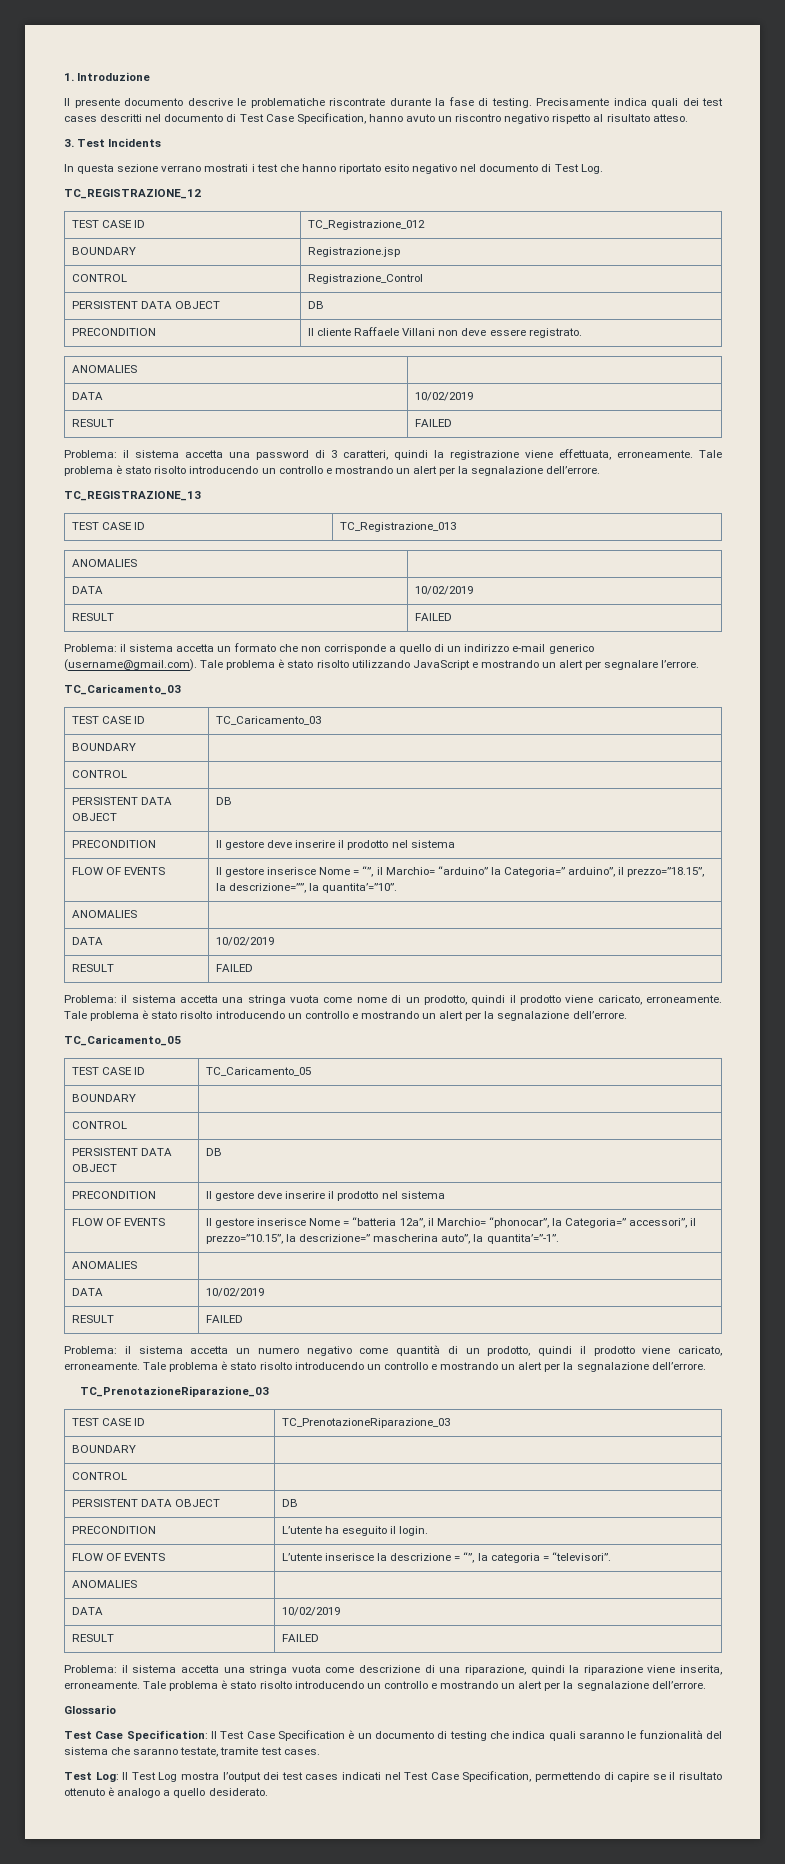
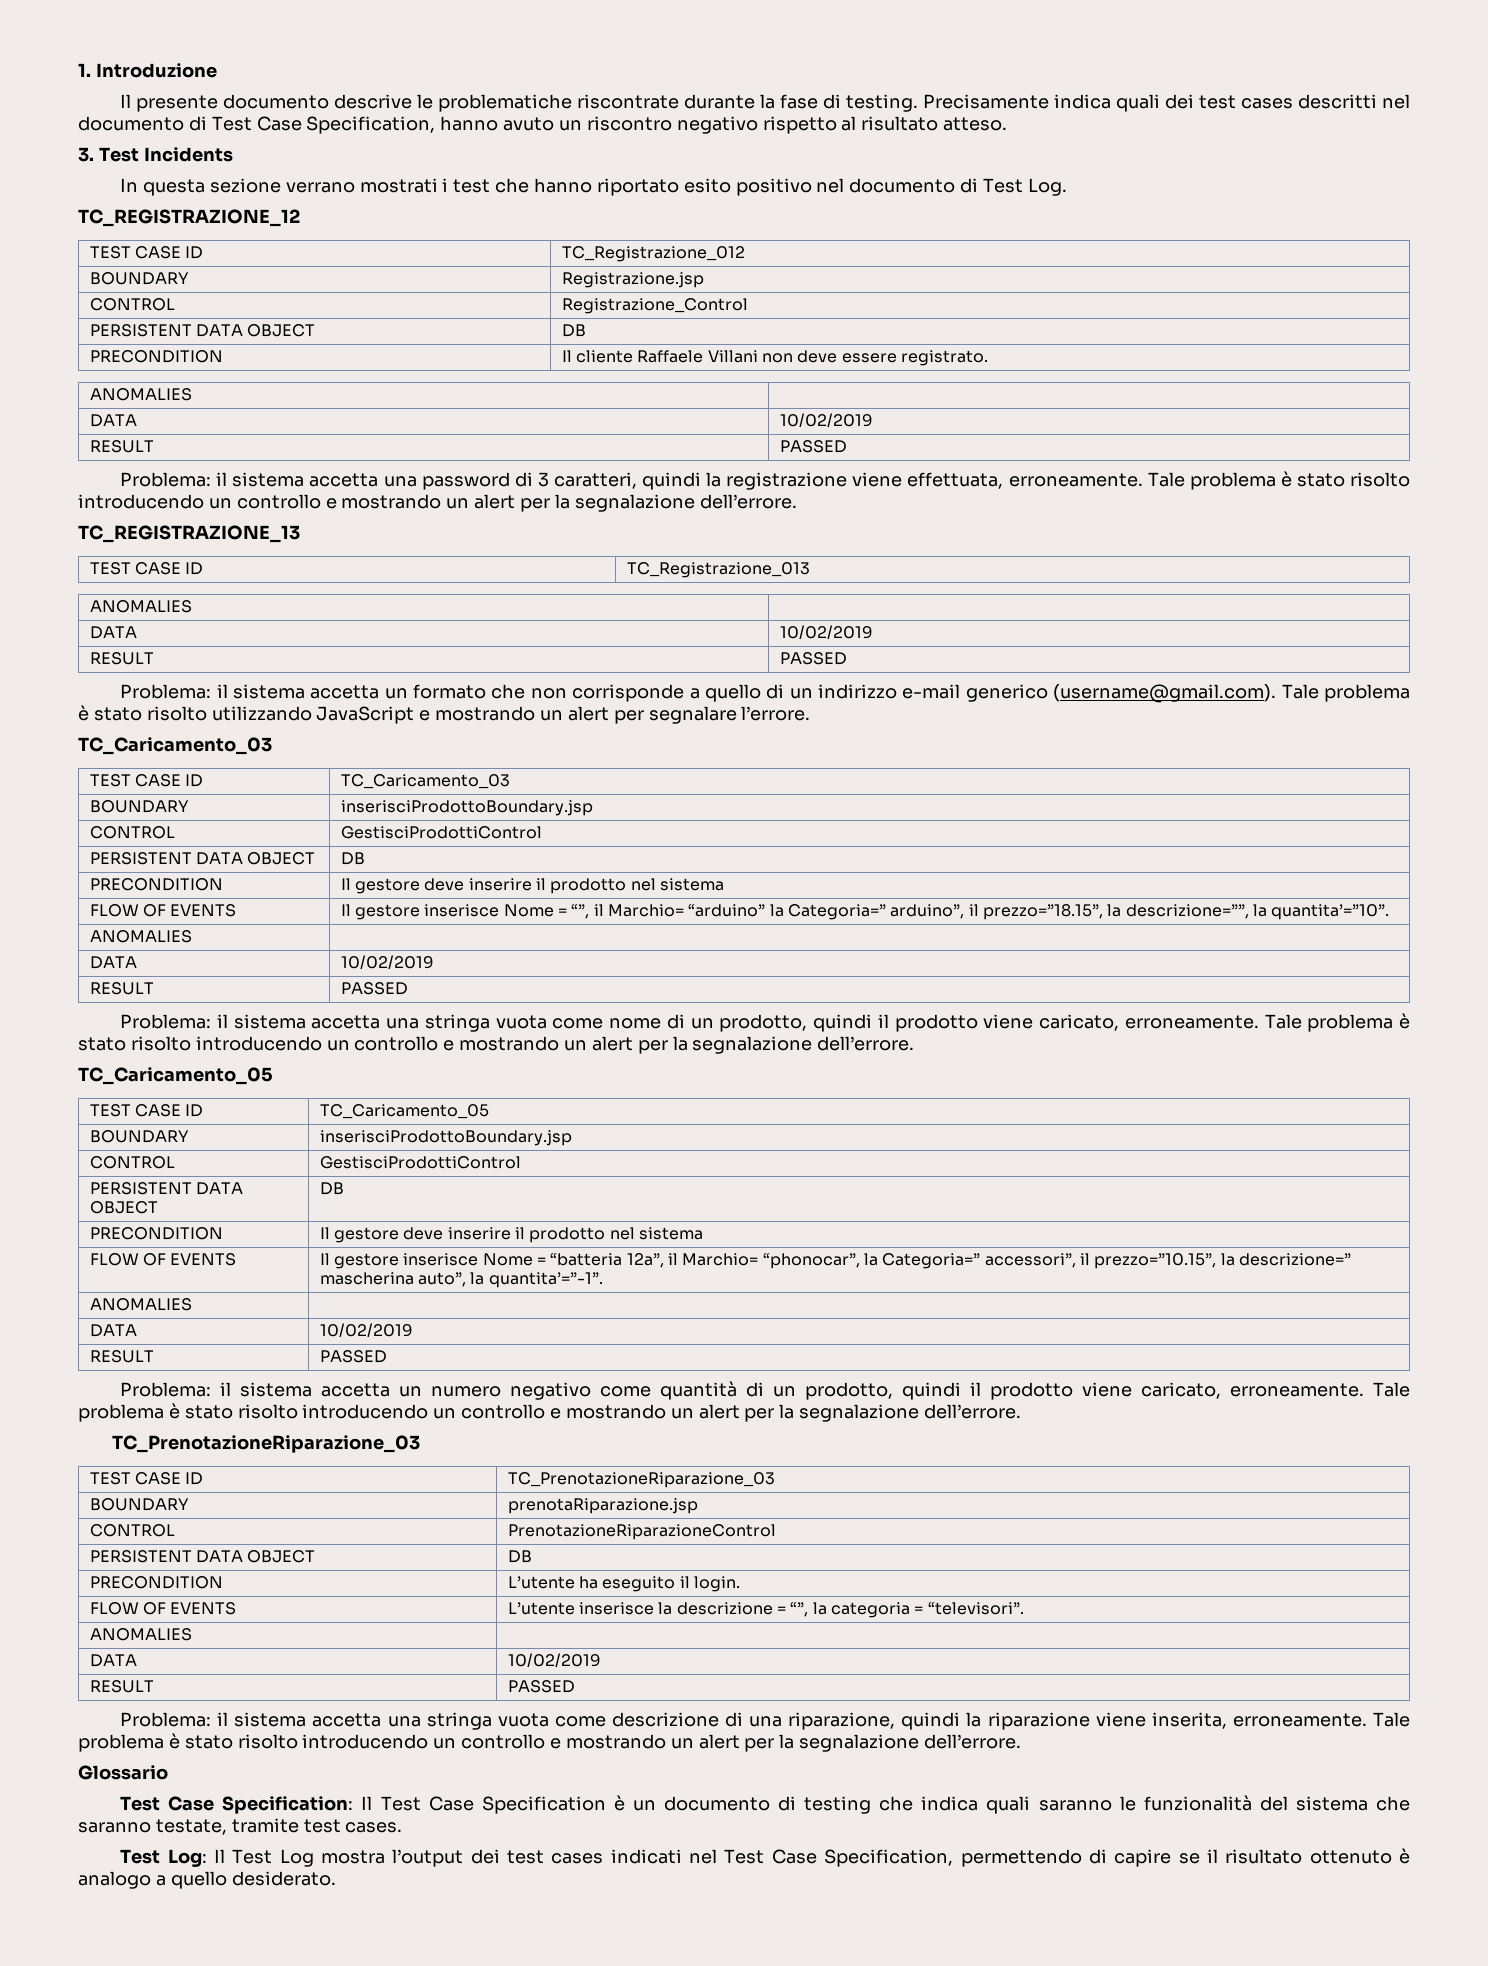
[412,164,458,174] negativo -> [735,178,812,196] positivo
[414,419,452,427] FAILED -> [779,440,847,453] PASSED
[414,613,452,621] FAILED -> [779,652,847,665] PASSED
[71,770,127,778] // CONTROL | -> [340,800,593,816] [89,826,175,839] [340,826,542,839] inserisciProdottoBoundary.jsp // CONTROL | GestisciProdottiControl
[215,964,253,972] FAILED -> [340,982,408,995] PASSED
[71,1121,127,1129] // CONTROL | -> [319,1130,572,1146] [89,1156,175,1169] [319,1156,521,1169] inserisciProdottoBoundary.jsp // CONTROL | GestisciProdottiControl
[205,1315,243,1323] FAILED -> [319,1350,387,1363] PASSED
[71,1472,127,1480] // CONTROL | -> [507,1498,698,1514] [89,1524,175,1537] [507,1524,776,1540] prenotaRiparazione.jsp // CONTROL | PrenotazioneRiparazioneControl
[281,1634,319,1642] FAILED -> [507,1680,575,1693] PASSED

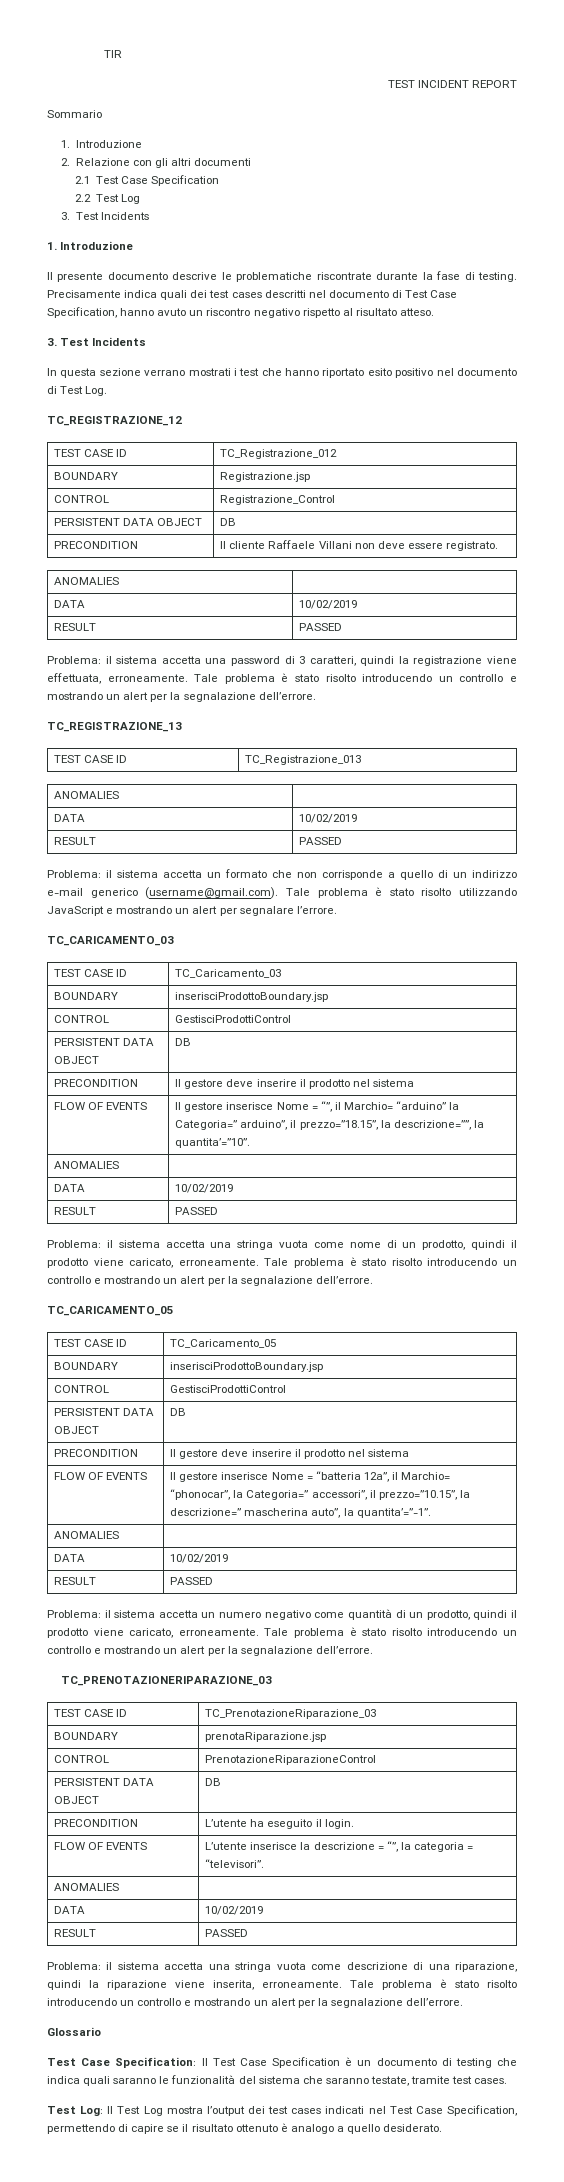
(78, 70) none -> [103,50,122,58] [387,80,517,88] [47,110,102,118] [61,140,142,148] [61,158,252,168] [75,175,220,186] [75,194,141,204] [61,212,150,220] TIR // TEST INCIDENT REPORT // Sommario // 1. Introduzione // 2. Relazione con gli altri documenti // 2.1 Test Case Specification // 2.2 Test Log // 3. Test Incidents //
[78,737,272,755] TC_Caricamento_03 -> [47,936,174,946] TC_CARICAMENTO_03
[78,1067,273,1085] TC_Caricamento_05 -> [47,1306,174,1316] TC_CARICAMENTO_05
[111,1435,420,1453] TC_PrenotazioneRiparazione_03 -> [61,1676,273,1686] TC_PRENOTAZIONERIPARAZIONE_03

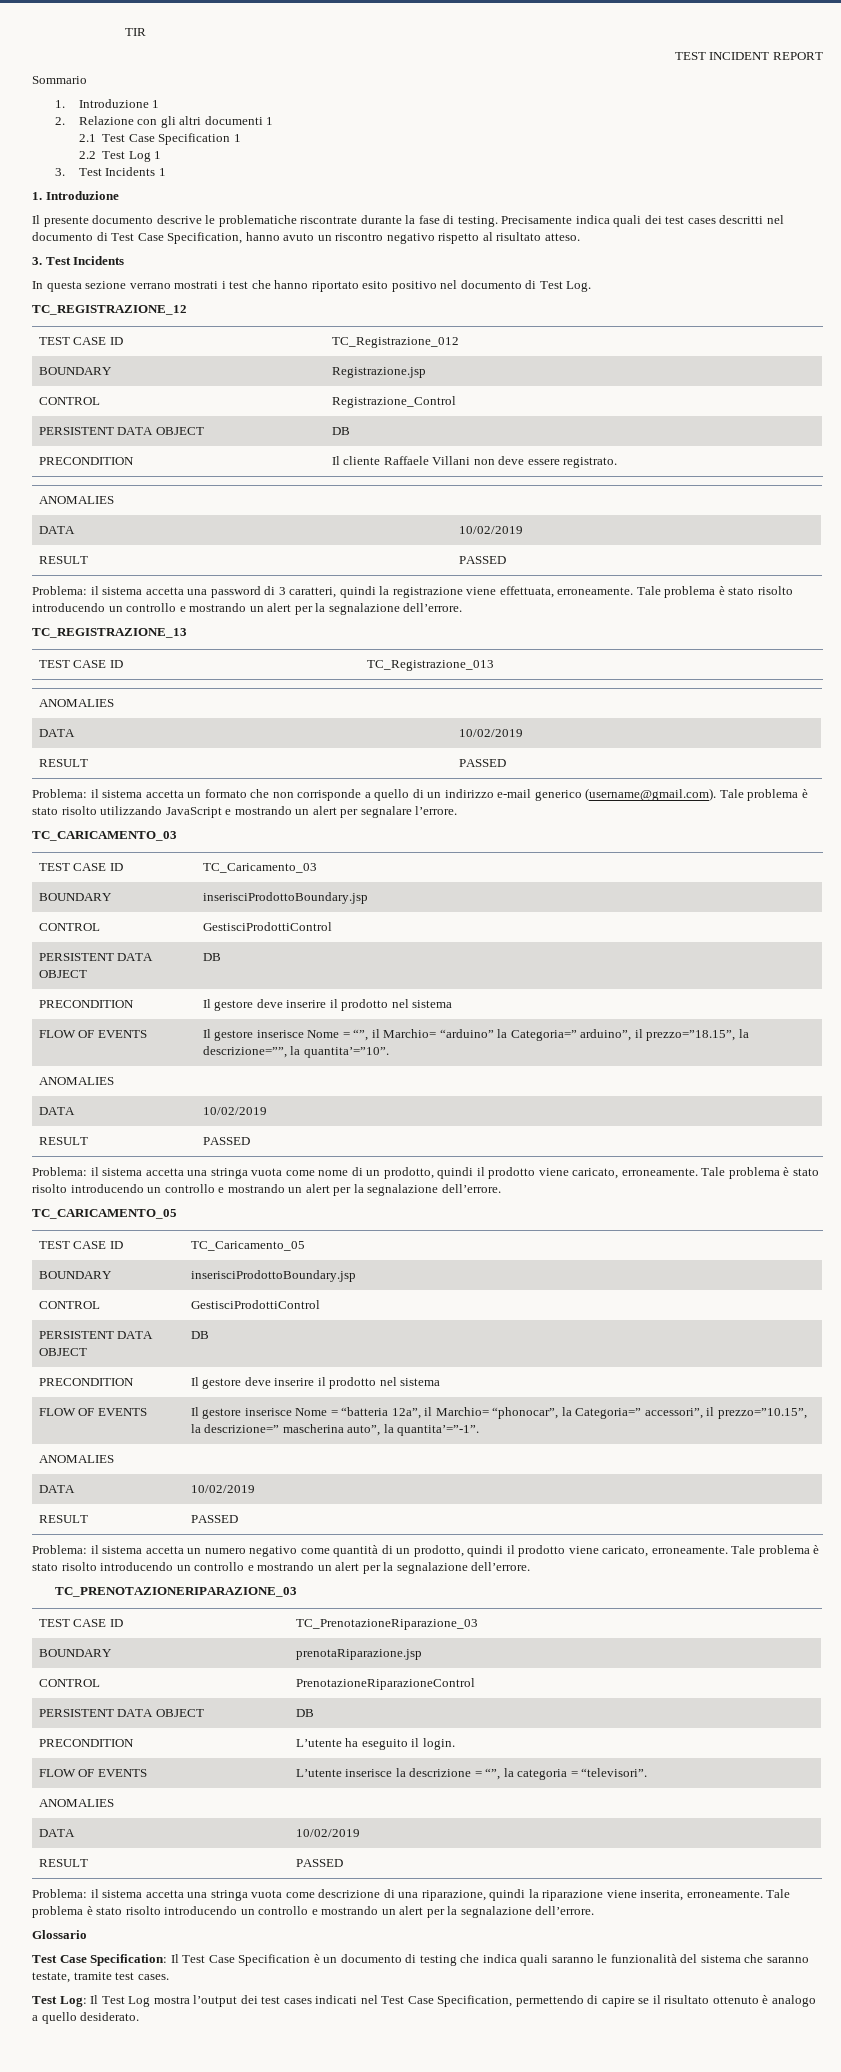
(142, 144) none -> [152,100,160,108] 1
(252, 162) none -> [266,117,274,125] 1
(220, 180) none -> [233,134,241,142] 1
[61,212,150,220] // 3. Test Incidents -> [154,151,162,159] [55,167,166,176] 1 // 3. Test Incidents 1

